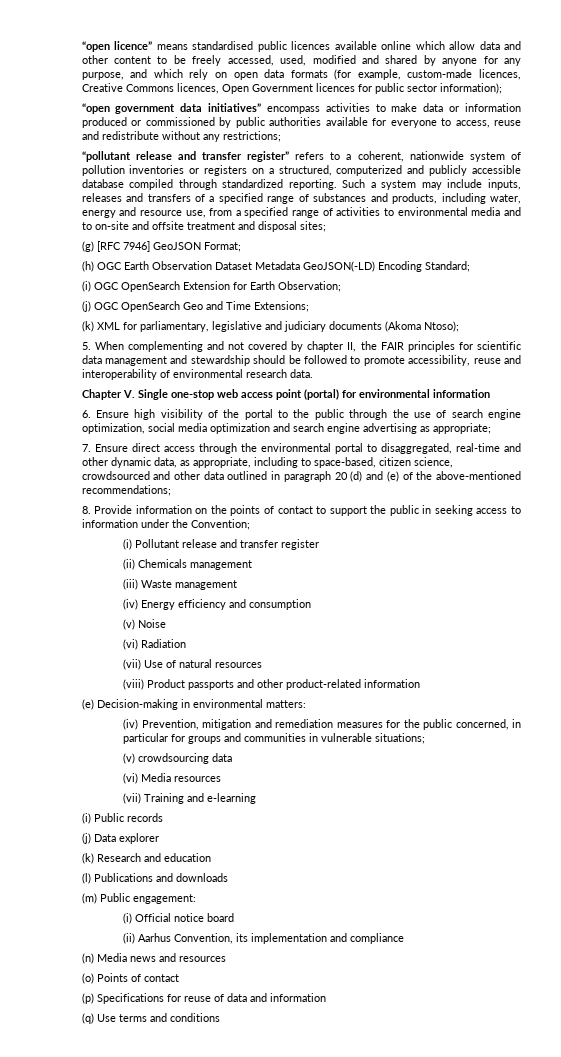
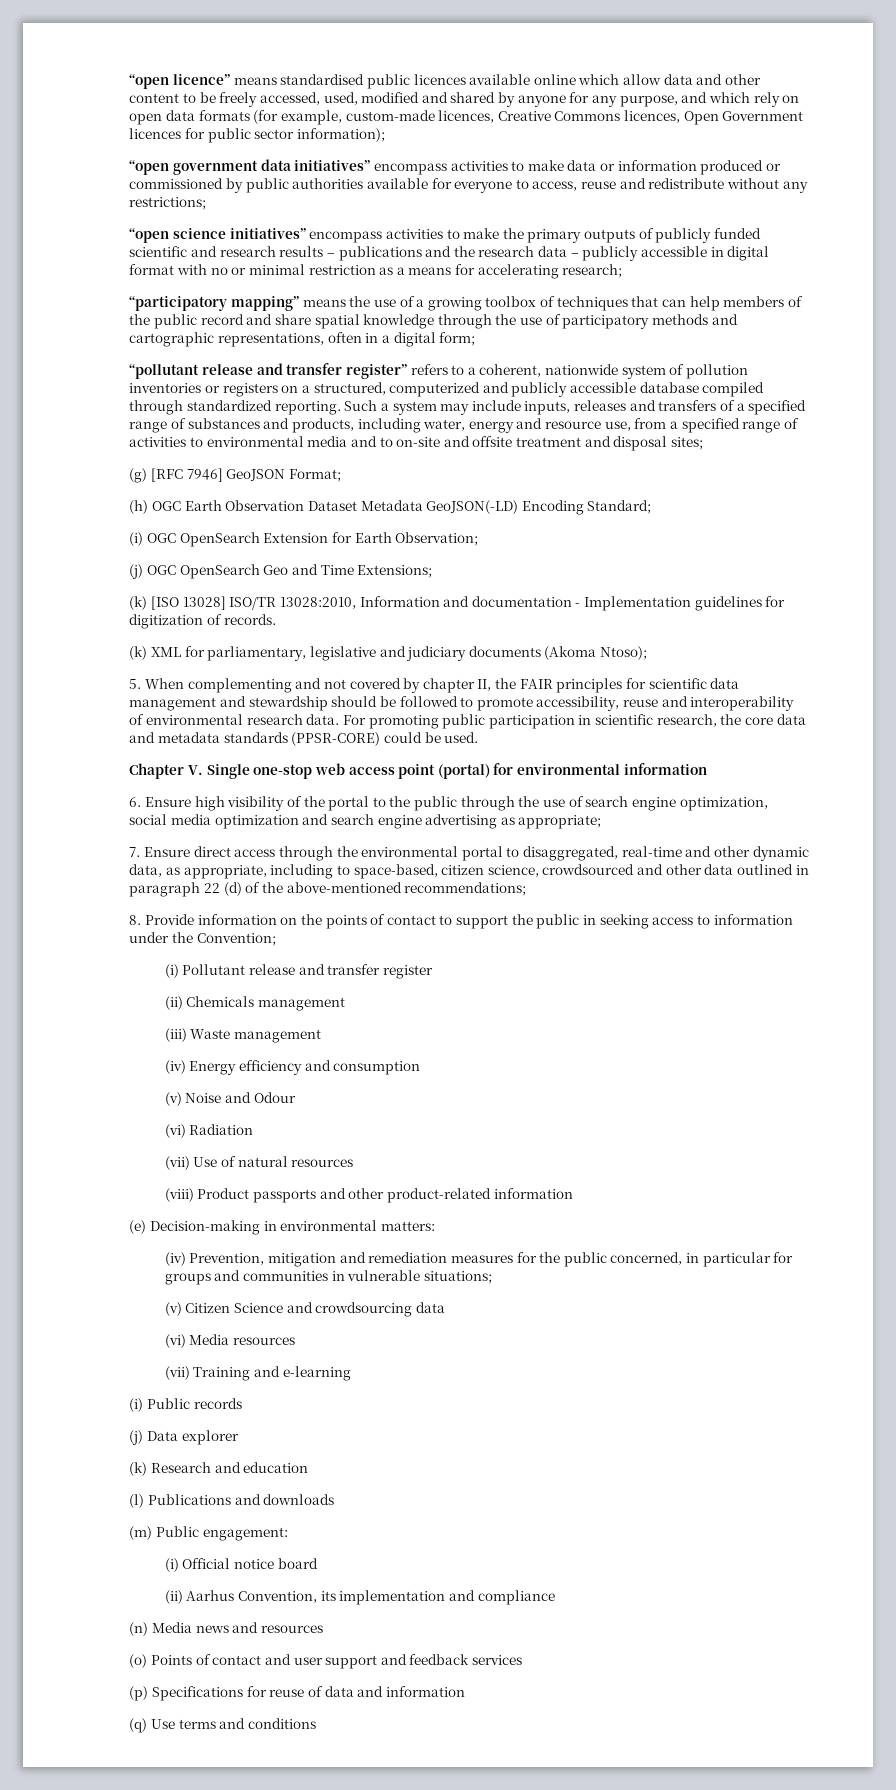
(281, 136) none -> [129,227,762,243] [129,246,770,261] [129,264,623,279] [129,295,803,311] [129,314,738,329] [129,332,476,347] // “open science initiatives” encompass activities to make the primary outputs of publicly funded scientific and research results – publications and the research data – publicly accessible in digital format with no or minimal restriction as a means for accelerating research; // “participatory mapping” means the use of a growing toolbox of techniques that can help members of the public record and share spatial knowledge through the use of participatory methods and cartographic representations, often in a digital form;
(309, 306) none -> [129,596,786,611] [129,614,276,629] // (k) [ISO 13028] ISO/TR 13028:2010, Information and documentation - Implementation guidelines for digitization of records.
(313, 373) none -> [342,714,806,729] [129,732,479,746] For promoting public participation in scientific research, the core data and metadata standards (PPSR-CORE) could be used.
[334,471,399,482] 20 (d) and (e) -> [203,882,242,896] 22 (d)
(167, 623) none -> [224,1092,296,1103] and Odour
(136, 758) none -> [185,1302,313,1313] Citizen Science and
(179, 978) none -> [264,1654,523,1669] and user support and feedback services

